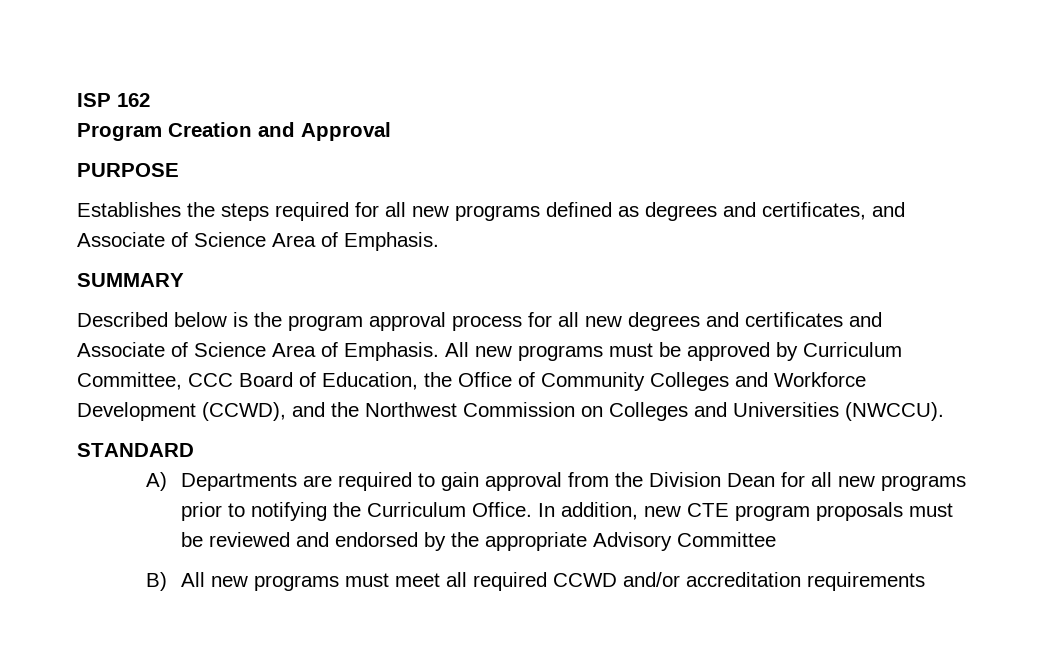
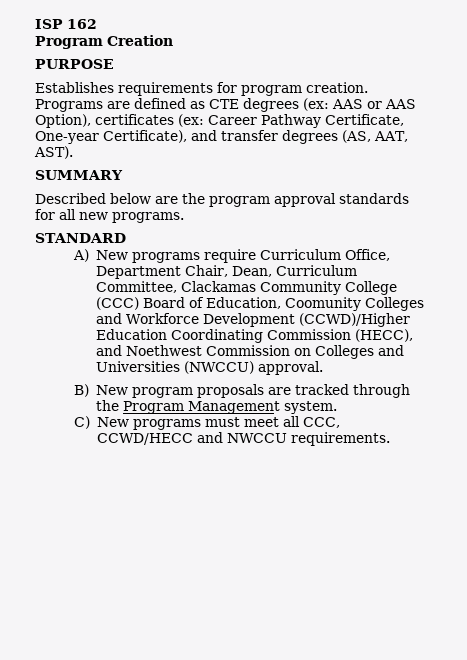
[258,122,391,141] and Approval -> (173, 40) none
[187,202,905,221] [77,232,439,251] the steps required for all new programs defined as degrees and certificates, and Associate of Science Area of Emphasis. -> [118,82,368,96] [35,98,416,112] [35,114,404,128] [35,130,408,144] [34,146,73,159] requirements for program creation. Programs are defined as CTE degrees (ex: AAS or AAS Option), certificates (ex: Career Pathway Certificate, One-year Certificate), and transfer degrees (AS, AAT, AST).
[233,312,248,327] is -> [155,196,178,204] are
[452,312,882,331] [77,342,902,361] [77,372,866,391] [77,402,457,421] process for all new degrees and certificates and Associate of Science Area of Emphasis. All new programs must be approved by Curriculum Committee, CCC Board of Education, the Office of Community Colleges and Workforce Development (CCWD), and the Northwest -> [339,193,409,204] [35,209,184,223] [35,233,126,243] [73,249,391,263] [96,265,358,279] [96,281,398,295] [96,297,425,311] [96,313,411,327] [96,329,414,343] [96,345,203,356] standards for all new programs. // STANDARD // A) New programs require Curriculum Office, Department Chair, Dean, Curriculum Committee, Clackamas Community College (CCC) Board of Education, Coomunity Colleges and Workforce Development (CCWD)/Higher Education Coordinating Commission (HECC), and Noethwest
[845,402,944,421] [77,443,194,457] [146,472,966,491] [180,502,953,521] [180,532,776,551] [146,572,925,591] (NWCCU). // STANDARD // A) Departments are required to gain approval from the Division Dean for all new programs prior to notifying the Curriculum Office. In addition, new CTE program proposals must be reviewed and endorsed by the appropriate Advisory Committee // B) All new programs must meet all required CCWD and/or accreditation requirements -> [184,361,324,375] [74,384,411,398] [96,400,338,414] [74,416,341,430] [97,432,391,446] (NWCCU) approval. // B) New program proposals are tracked through the Program Management system. // C) New programs must meet all CCC, CCWD/HECC and NWCCU requirements.

